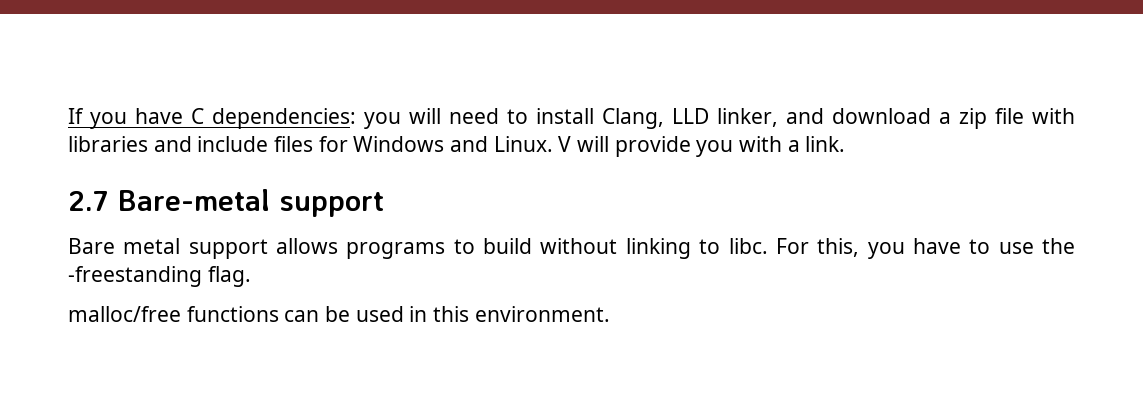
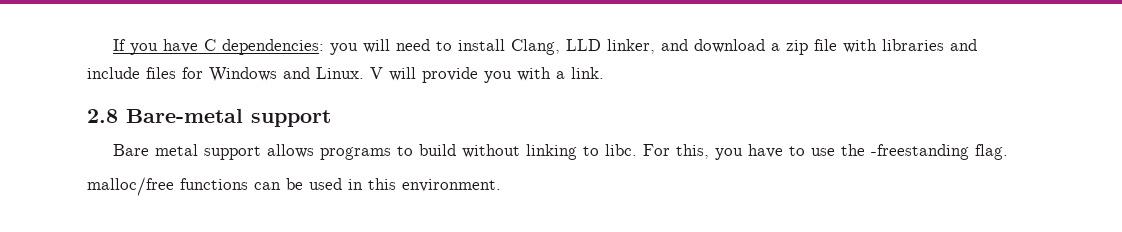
[68,191,109,211] 2.7 -> [87,109,118,123] 2.8

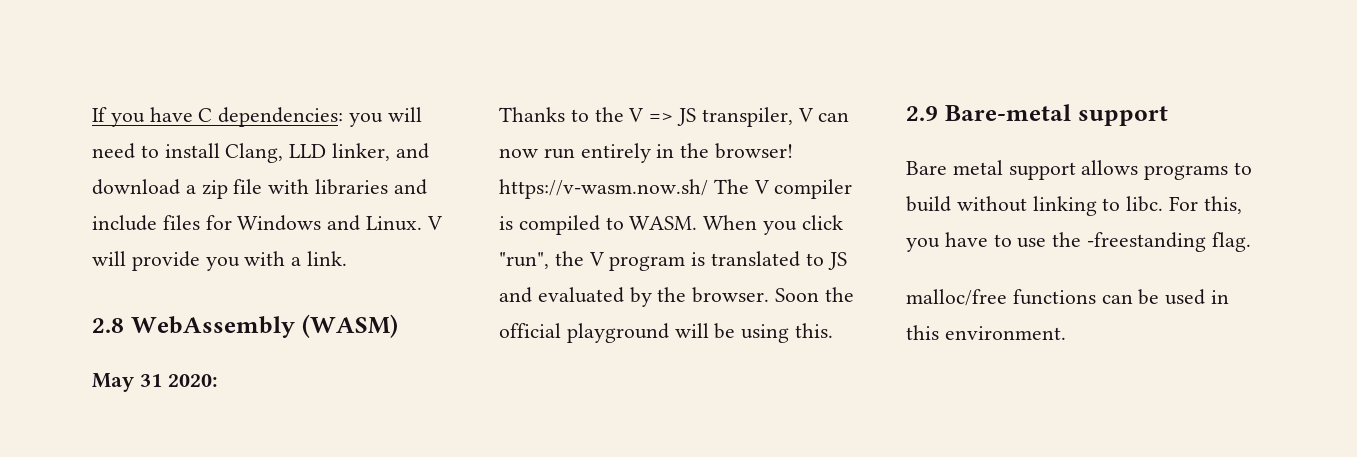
(118, 116) none -> [130,314,398,338] [92,373,218,392] [499,107,850,127] [499,143,794,163] [499,179,853,199] [499,215,843,235] [499,251,847,271] [499,287,854,307] [499,323,834,343] [906,106,938,121] WebAssembly (WASM) // May 31 2020: // Thanks to the V => JS transpiler, V can now run entirely in the browser! https://v-wasm.now.sh/ The V compiler is compiled to WASM. When you click "run", the V program is translated to JS and evaluated by the browser. Soon the official playground will be using this. // 2.9

